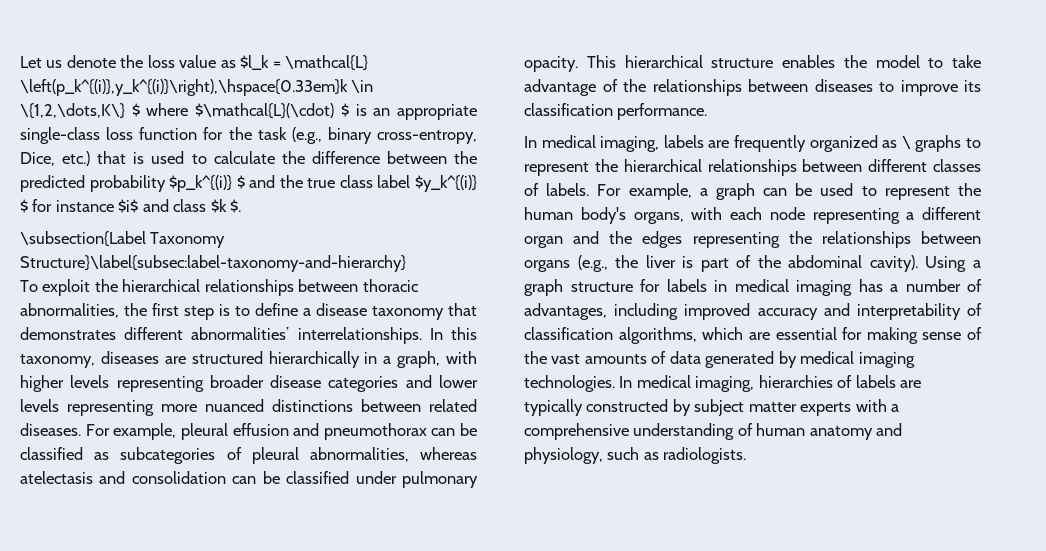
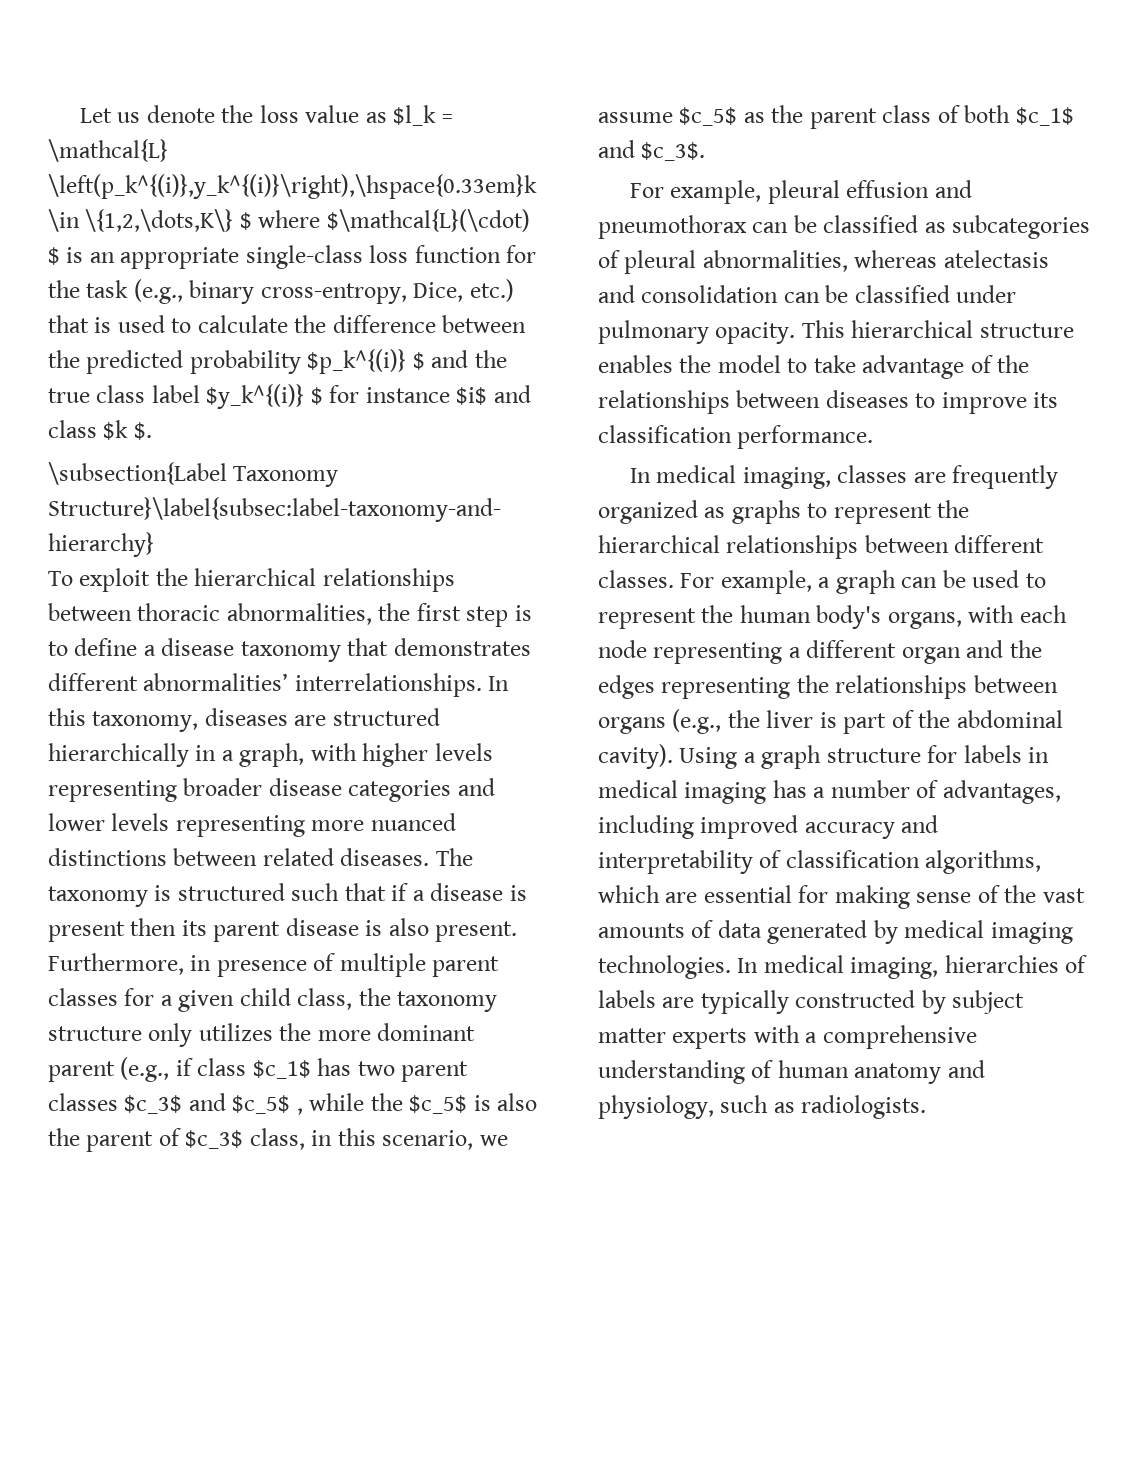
(81, 429) none -> [435,848,473,866] [48,883,527,907] [48,918,518,942] [48,953,500,977] [48,988,498,1012] [48,1023,476,1047] [48,1057,469,1082] [48,1093,538,1115] [48,1128,508,1152] [598,105,1074,129] [598,140,706,161] The taxonomy is structured such that if a disease is present then its parent disease is also present. Furthermore, in presence of multiple parent classes for a given child class, the taxonomy structure only utilizes the more dominant parent (e.g., if class $c_1$ has two parent classes $c_3$ and $c_5$ , while the $c_5$ is also the parent of $c_3$ class, in this scenario, we assume $c_5$ as the parent class of both $c_1$ and $c_3$. //
[663,135,704,148] labels -> [837,465,908,483] classes
[901,136,911,149] \ -> (726, 512) none
[933,159,981,172] [524,183,590,196] classes of labels. -> [598,570,674,588] classes.

